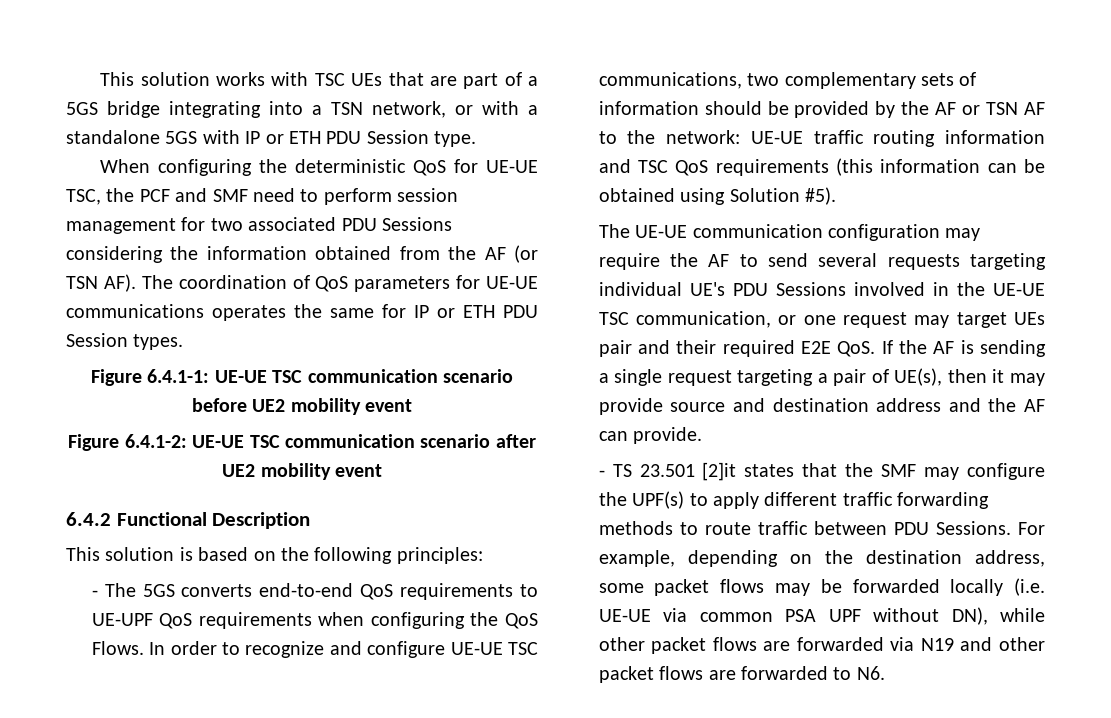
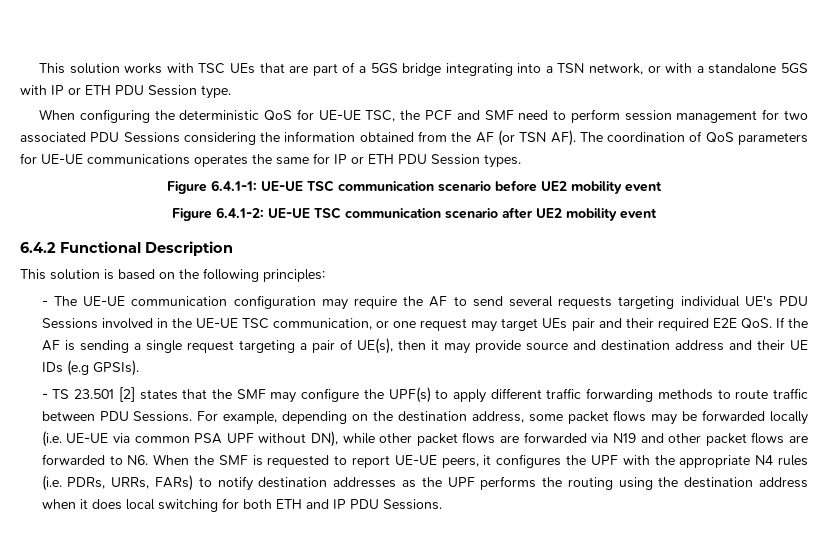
[142,583,539,600] [91,612,539,629] [91,641,538,658] [598,72,977,89] [598,101,1045,118] [598,130,1045,147] [598,158,1045,176] [598,187,836,205] [598,224,630,238] 5GS converts end-to-end QoS requirements to UE-UPF QoS requirements when configuring the QoS Flows. In order to recognize and configure UE-UE TSC communications, two complementary sets of information should be provided by the AF or TSN AF to the network: UE-UE traffic routing information and TSC QoS requirements (this information can be obtained using Solution #5). // The -> (77, 301) none
[988,398,1045,412] [598,427,703,444] the AF can provide. -> [756,340,809,350] [41,360,139,376] their UE IDs (e.g GPSIs).
[702,462,737,481] [2]it -> [118,387,135,402] [2]
(885, 673) none -> [153,454,809,468] [41,475,808,491] [41,498,442,512] When the SMF is requested to report UE-UE peers, it configures the UPF with the appropriate N4 rules (i.e. PDRs, URRs, FARs) to notify destination addresses as the UPF performs the routing using the destination address when it does local switching for both ETH and IP PDU Sessions.

